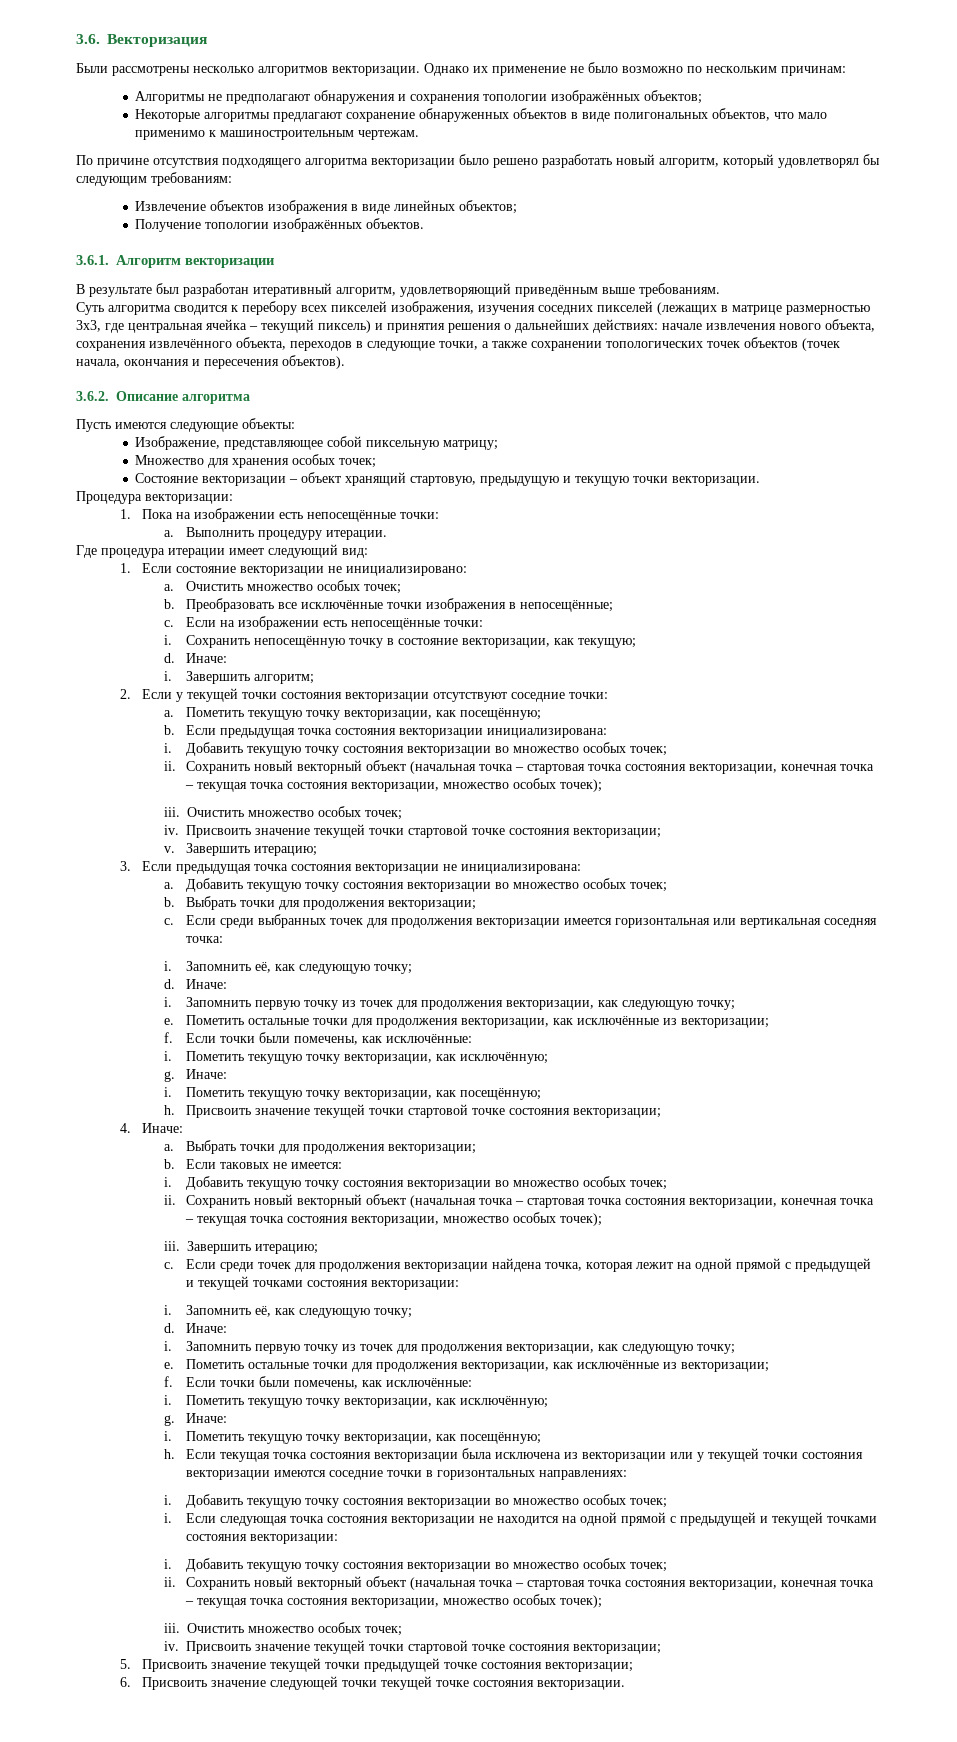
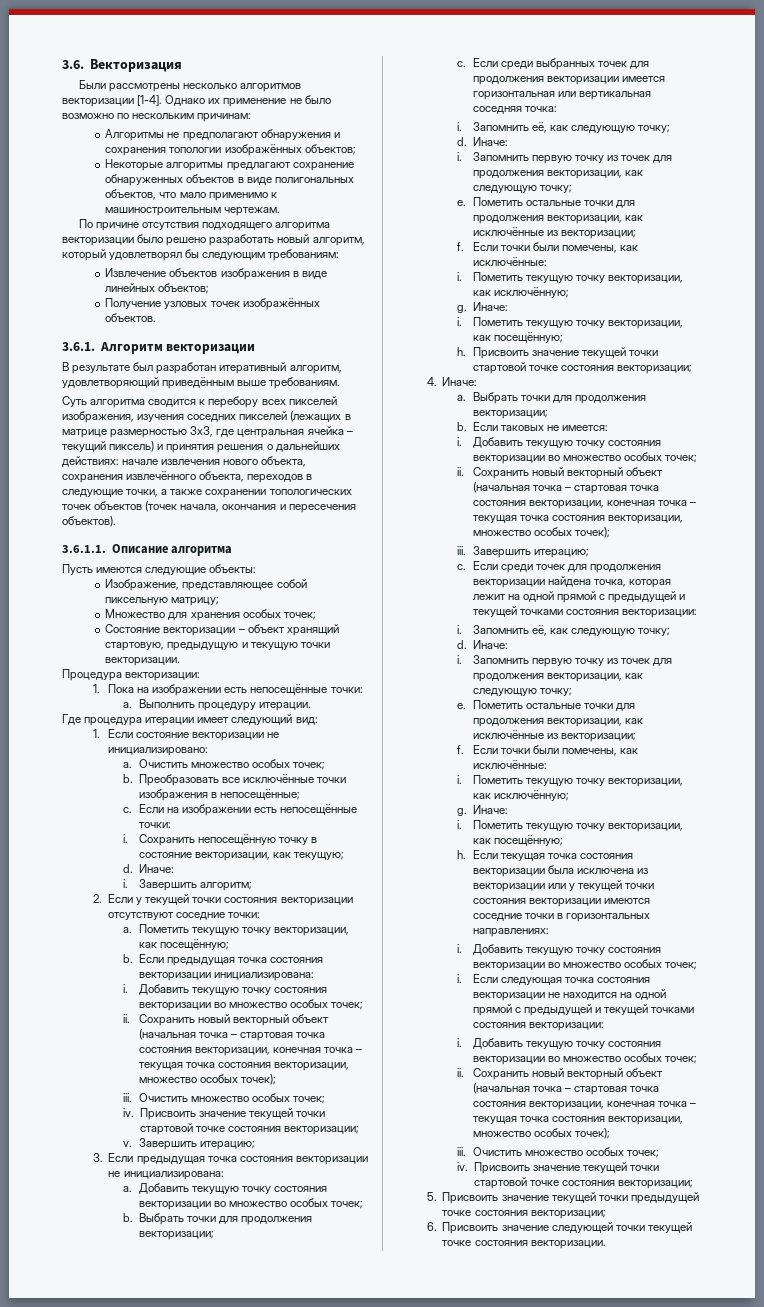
[332,66,420,76] векторизации. -> [62,95,163,107] векторизации [1-4].
[205,222,270,229] топологии -> [164,301,240,309] узловых точек
[76,391,109,401] 3.6.2. -> [62,545,106,553] 3.6.1.1.

